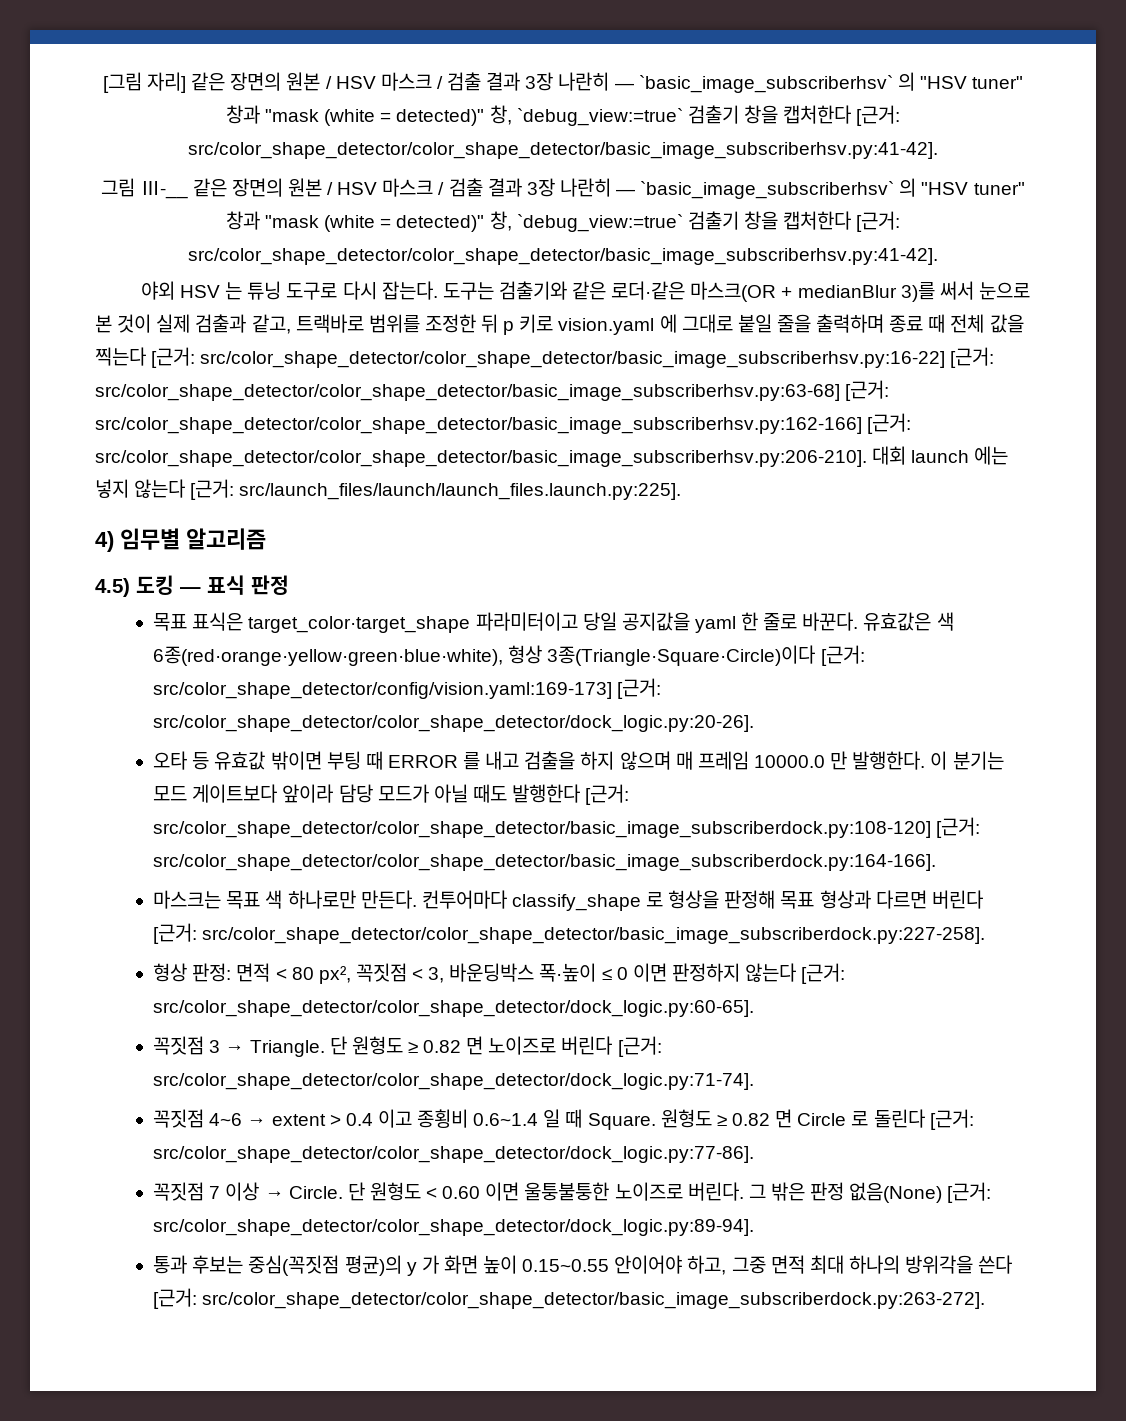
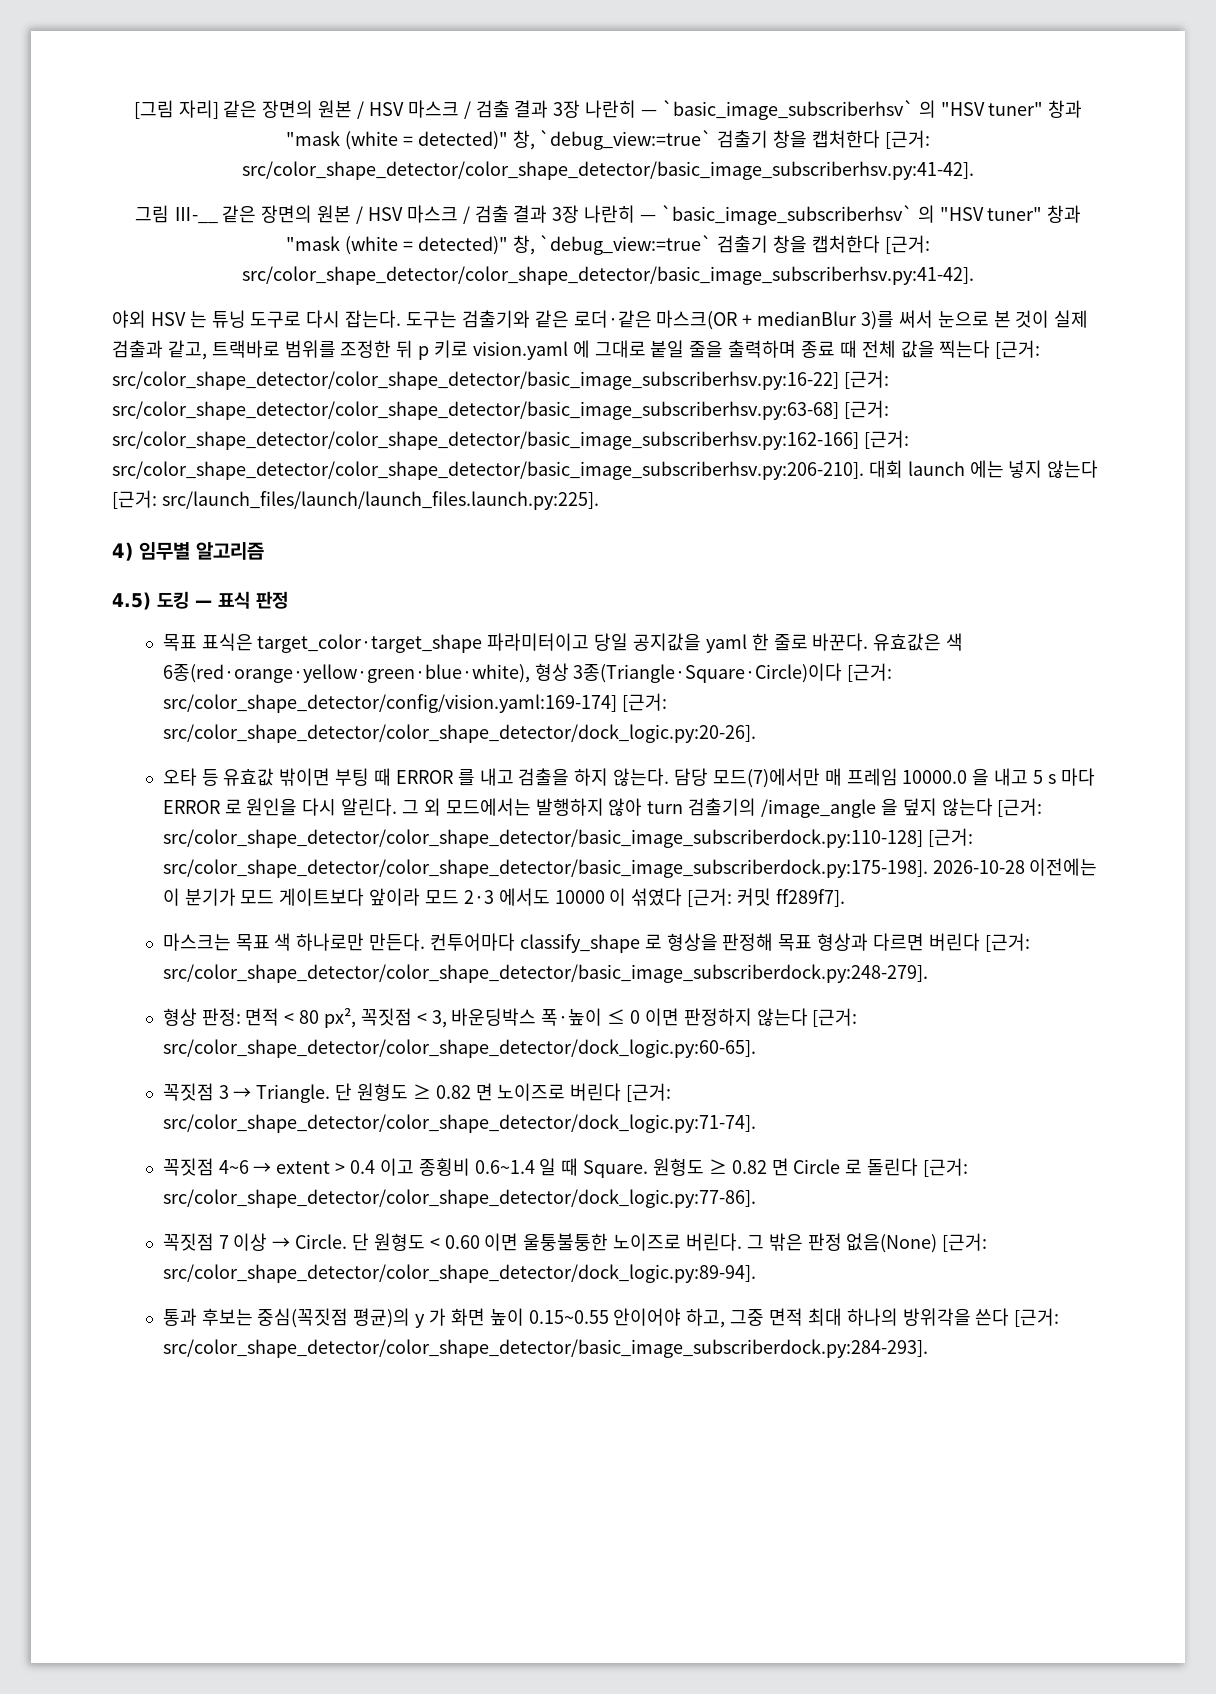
[153,682,613,699] src/color_shape_detector/config/vision.yaml:169-173] -> [162,694,617,713] src/color_shape_detector/config/vision.yaml:169-174]
[619,751,1004,770] [153,784,630,805] [153,817,981,838] [153,854,937,871] 않으며 매 프레임 10000.0 만 발행한다. 이 분기는 모드 게이트보다 앞이라 담당 모드가 아닐 때도 발행한다 [근거: src/color_shape_detector/color_shape_detector/basic_image_subscriberdock.py:108-120] [근거: src/color_shape_detector/color_shape_detector/basic_image_subscriberdock.py:164-166]. -> [613,768,1095,788] [162,798,1043,818] [162,828,973,848] [162,858,1098,878] [162,888,845,907] 않는다. 담당 모드(7)에서만 매 프레임 10000.0 을 내고 5 s 마다 ERROR 로 원인을 다시 알린다. 그 외 모드에서는 발행하지 않아 turn 검출기의 /image_angle 을 덮지 않는다 [근거: src/color_shape_detector/color_shape_detector/basic_image_subscriberdock.py:110-128] [근거: src/color_shape_detector/color_shape_detector/basic_image_subscriberdock.py:175-198]. 2026-10-28 이전에는 이 분기가 모드 게이트보다 앞이라 모드 2·3 에서도 10000 이 섞였다 [근거: 커밋 ff289f7].
[202,927,986,944] src/color_shape_detector/color_shape_detector/basic_image_subscriberdock.py:227-258]. -> [162,964,928,983] src/color_shape_detector/color_shape_detector/basic_image_subscriberdock.py:248-279].
[202,1292,986,1309] src/color_shape_detector/color_shape_detector/basic_image_subscriberdock.py:263-272]. -> [162,1339,928,1358] src/color_shape_detector/color_shape_detector/basic_image_subscriberdock.py:284-293].

